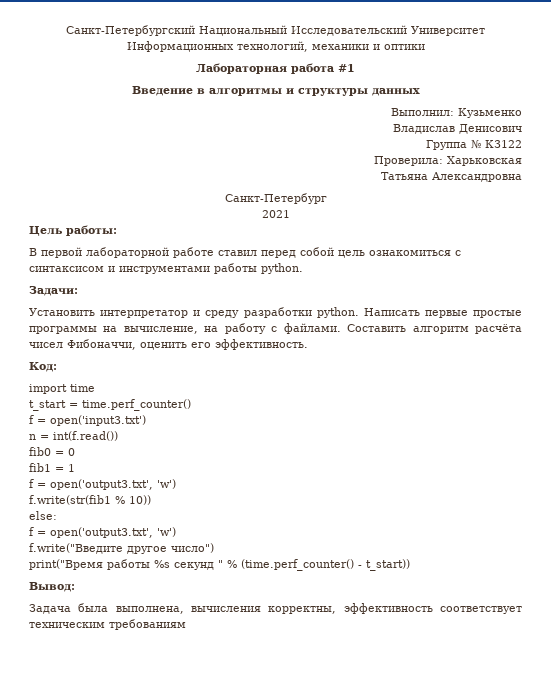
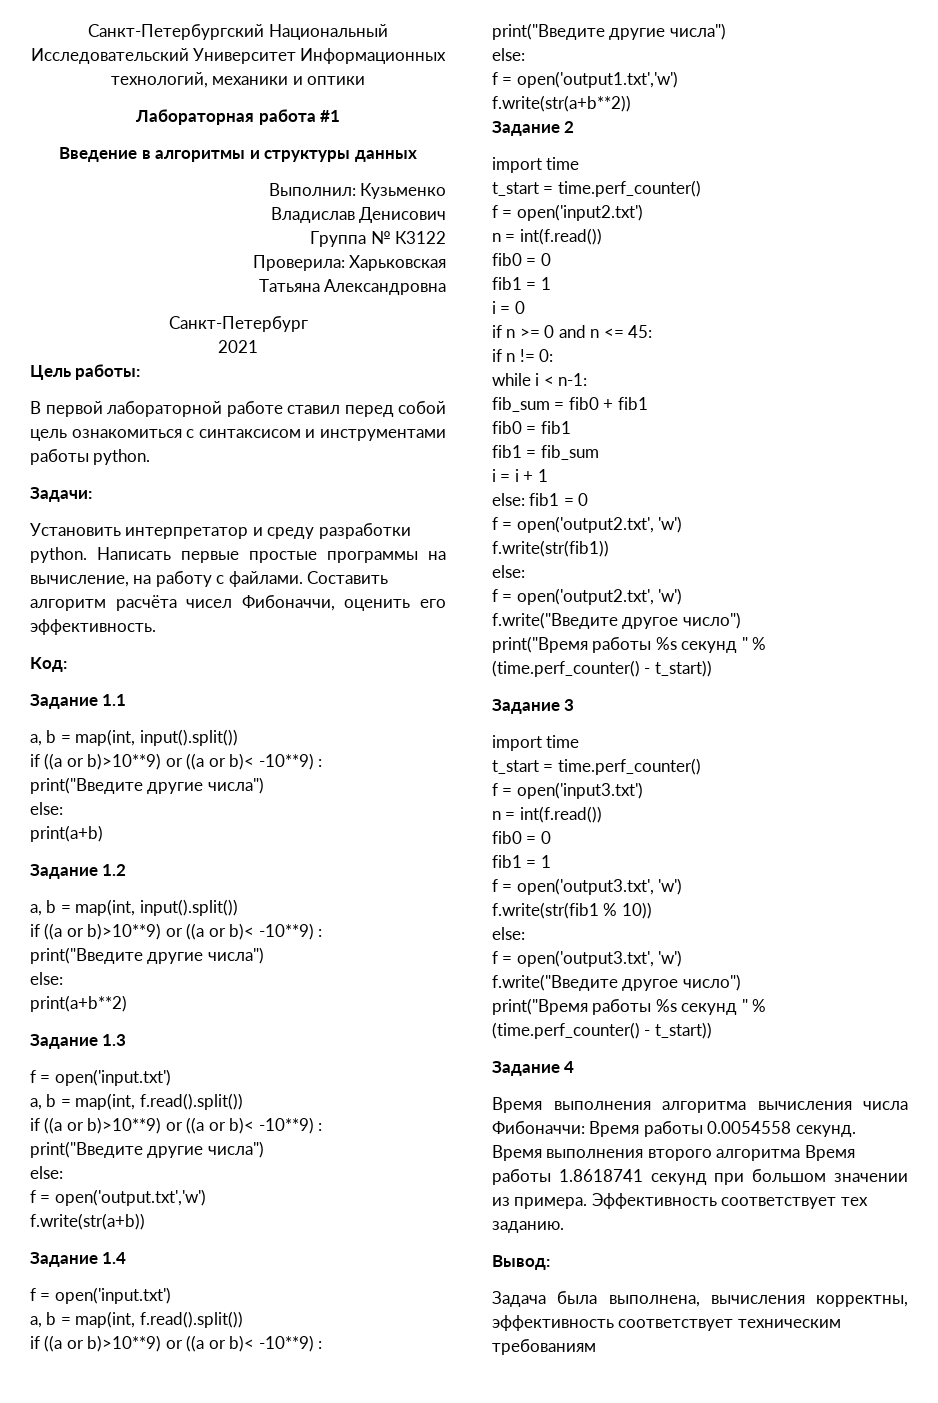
(57, 367) none -> [30,694,127,709] [30,729,238,746] [30,753,323,770] [30,777,264,794] [30,802,63,815] [30,825,103,842] [30,864,127,879] [30,899,238,916] [30,923,323,940] [30,947,264,964] [30,972,63,985] [30,995,127,1012] [30,1034,127,1049] [30,1069,171,1086] [30,1093,243,1110] [30,1117,323,1134] [30,1141,264,1158] [30,1166,63,1179] [30,1189,206,1206] [30,1213,145,1230] [30,1252,127,1267] [30,1287,171,1304] [30,1311,243,1328] [30,1335,323,1352] [492,23,726,40] [492,48,525,61] [492,71,678,88] [492,95,631,112] [492,121,575,136] [492,157,580,173] [492,180,701,197] [492,204,643,221] [492,228,602,245] [492,253,551,266] [492,277,551,290] [492,301,525,314] [492,325,653,338] [492,349,554,362] [492,373,588,386] [492,397,648,412] [492,421,571,434] [492,445,599,460] [492,469,548,482] [492,493,589,506] [492,516,683,533] [492,540,609,557] [492,565,525,578] [492,588,683,605] [492,612,741,629] [492,636,767,653] [492,660,712,677] [492,699,575,714] // Задание 1.1 // a, b = map(int, input().split()) // if ((a or b)>10**9) or ((a or b)< -10**9) : // print("Введите другие числа") // else: // print(a+b) // Задание 1.2 // a, b = map(int, input().split()) // if ((a or b)>10**9) or ((a or b)< -10**9) : // print("Введите другие числа") // else: // print(a+b**2) // Задание 1.3 // f = open('input.txt') // a, b = map(int, f.read().split()) // if ((a or b)>10**9) or ((a or b)< -10**9) : // print("Введите другие числа") // else: // f = open('output.txt','w') // f.write(str(a+b)) // Задание 1.4 // f = open('input.txt') // a, b = map(int, f.read().split()) // if ((a or b)>10**9) or ((a or b)< -10**9) : // print("Введите другие числа") // else: // f = open('output1.txt','w') // f.write(str(a+b**2)) // Задание 2 // import time // t_start = time.perf_counter() // f = open('input2.txt') // n = int(f.read()) // fib0 = 0 // fib1 = 1 // i = 0 // if n >= 0 and n <= 45: // if n != 0: // while i < n-1: // fib_sum = fib0 + fib1 // fib0 = fib1 // fib1 = fib_sum // i = i + 1 // else: fib1 = 0 // f = open('output2.txt', 'w') // f.write(str(fib1)) // else: // f = open('output2.txt', 'w') // f.write("Введите другое число") // print("Время работы %s секунд " % (time.perf_counter() - t_start)) // Задание 3
(410, 565) none -> [492,1061,575,1076] [492,1097,908,1113] [492,1121,856,1137] [492,1145,855,1161] [492,1169,908,1185] [492,1193,868,1209] [492,1221,564,1233] // Задание 4 // Время выполнения алгоритма вычисления числа Фибоначчи: Время работы 0.0054558 секунд. Время выполнения второго алгоритма Время работы 1.8618741 секунд при большом значении из примера. Эффективность соответствует тех заданию.

